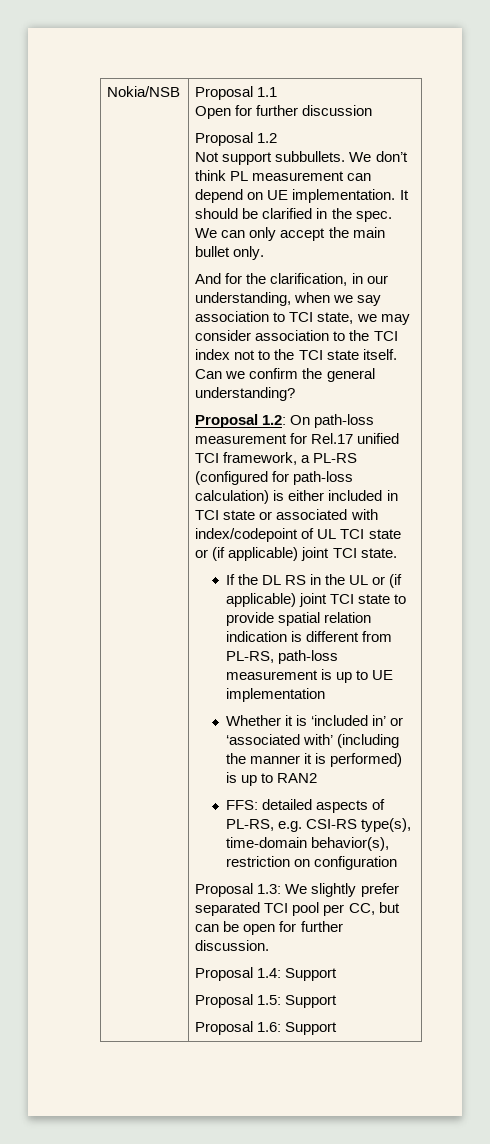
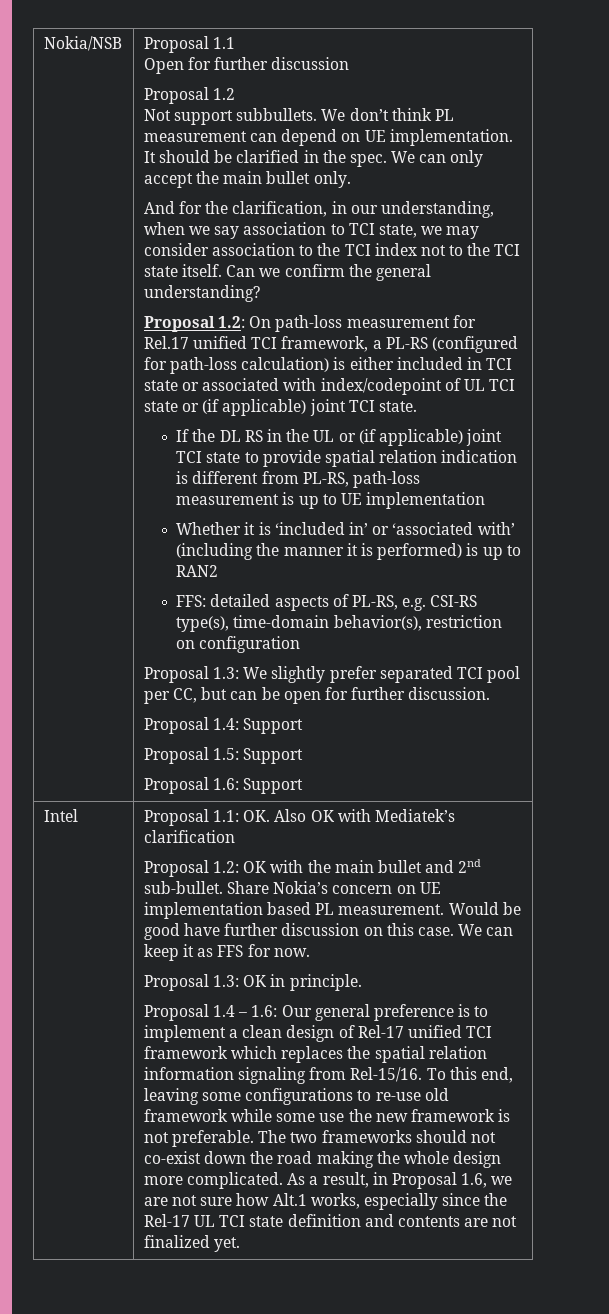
(338, 1028) none -> [43,809,78,822] [143,809,455,826] [143,830,235,843] [143,859,482,877] [143,881,441,894] [143,902,521,919] [143,923,514,940] [143,944,310,961] [143,974,362,991] [143,1004,489,1021] [143,1025,493,1042] [143,1046,487,1063] [143,1067,513,1084] [143,1088,449,1105] [143,1109,511,1122] [143,1130,496,1147] [143,1151,502,1168] [143,1172,513,1189] [143,1193,508,1210] [143,1214,518,1227] [143,1235,240,1252] // Intel | Proposal 1.1: OK. Also OK with Mediatek’s clarification // Proposal 1.2: OK with the main bullet and 2nd sub-bullet. Share Nokia’s concern on UE implementation based PL measurement. Would be good have further discussion on this case. We can keep it as FFS for now. // Proposal 1.3: OK in principle. // Proposal 1.4 – 1.6: Our general preference is to implement a clean design of Rel-17 unified TCI framework which replaces the spatial relation information signaling from Rel-15/16. To this end, leaving some configurations to re-use old framework while some use the new framework is not preferable. The two frameworks should not co-exist down the road making the whole design more complicated. As a result, in Proposal 1.6, we are not sure how Alt.1 works, especially since the Rel-17 UL TCI state definition and contents are not finalized yet.

